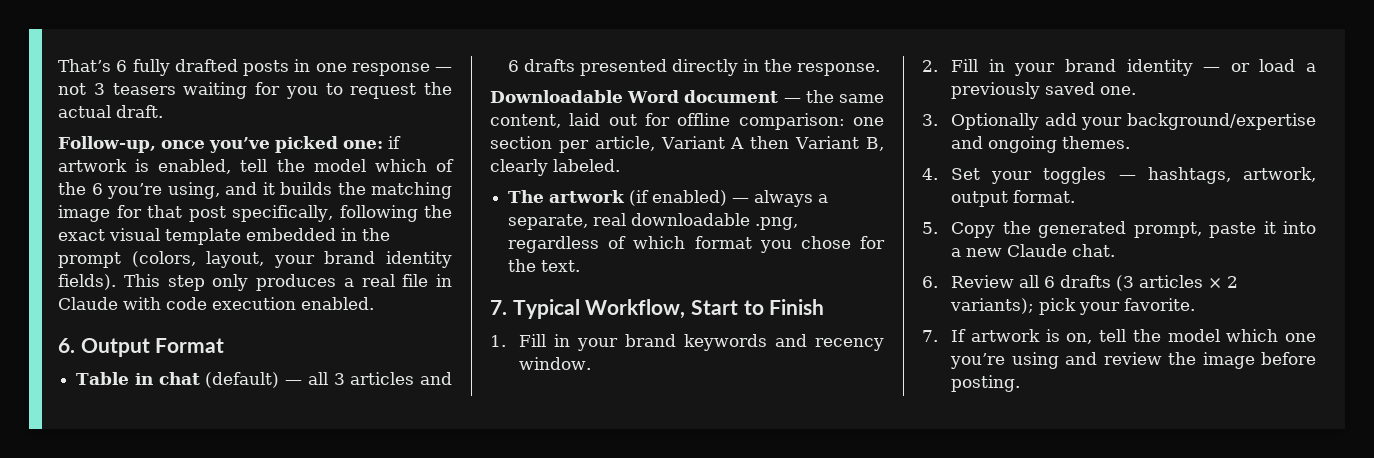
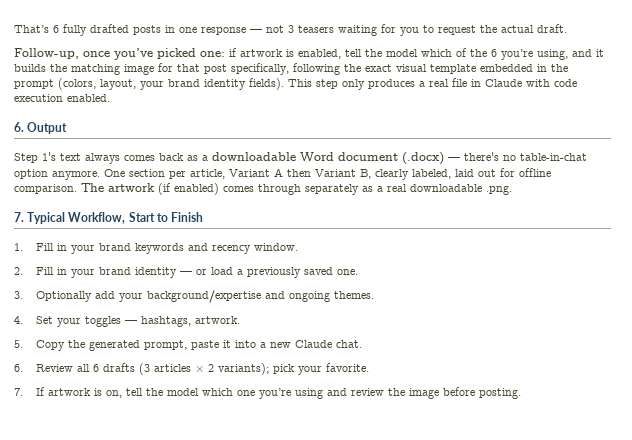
[155,338,225,353] [76,372,452,388] [508,59,881,76] [490,90,884,103] [490,113,884,130] Format // Table in chat (default) — all 3 articles and 6 drafts presented directly in the response. // Downloadable Word document — the same content, laid out for offline comparison: one -> [14,152,587,165] [14,169,125,180] // Step 1's text always comes back as a downloadable Word document (.docx) — there's no table-in-chat option anymore. One
[553,159,620,172] [508,190,829,207] [508,213,799,230] [508,236,885,253] [508,259,581,272] labeled. // The artwork (if enabled) — always a separate, real downloadable .png, regardless of which format you chose for the text. -> [412,168,551,179] [14,183,512,195] labeled, laid out for offline comparison. The artwork (if enabled) comes through separately as a real downloadable .png.
[1243,167,1316,182] [951,190,1076,207] artwork, output format. -> [194,316,240,324] artwork.

